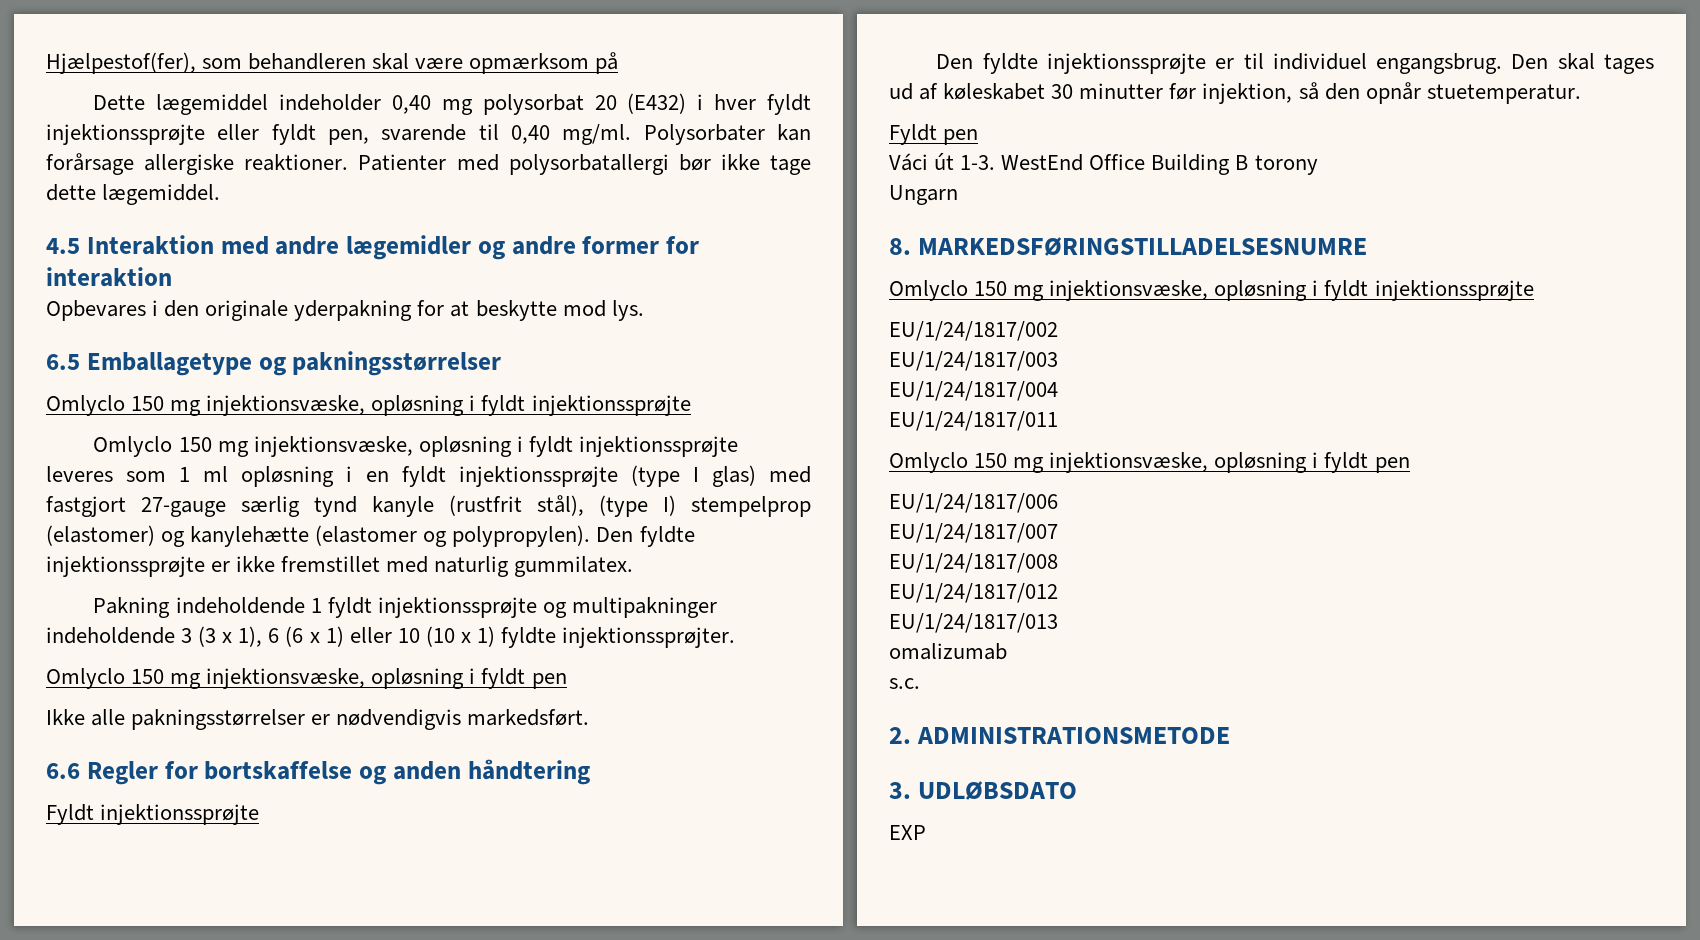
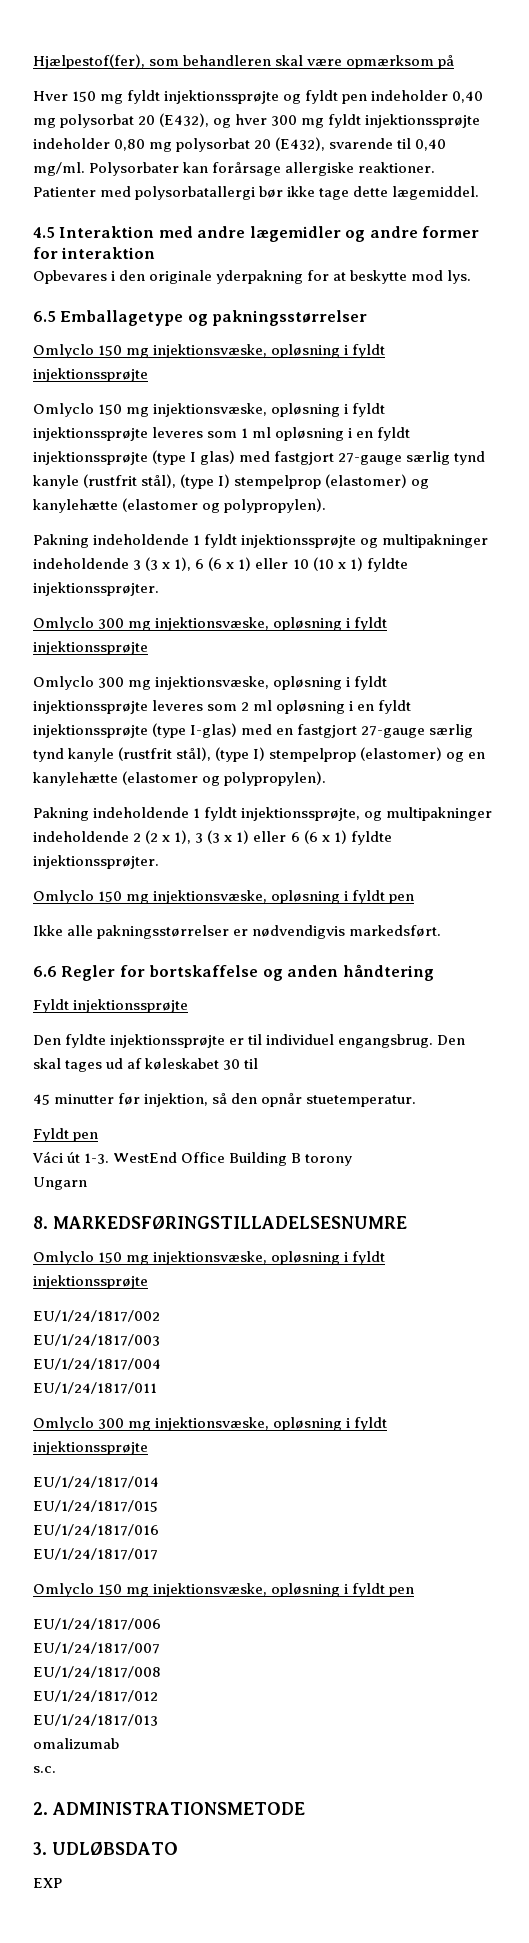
[93,94,269,115] Dette lægemiddel -> [33,90,368,104] Hver 150 mg fyldt injektionssprøjte og fyldt pen
[627,93,811,115] [46,124,369,145] (E432) i hver fyldt injektionssprøjte eller fyldt pen, -> [159,113,481,128] [33,137,326,152] (E432), og hver 300 mg fyldt injektionssprøjte indeholder 0,80 mg polysorbat 20 (E432),
[596,526,695,547] [46,556,634,577] Den fyldte injektionssprøjte er ikke fremstillet med naturlig gummilatex. -> (327, 505) none
(736, 637) none -> [33,617,388,631] [33,641,148,655] [33,676,388,690] [33,700,412,714] [33,723,474,738] [33,747,486,762] [33,771,327,786] [33,807,493,821] [33,830,392,845] [33,855,159,869] // Omlyclo 300 mg injektionsvæske, opløsning i fyldt injektionssprøjte // Omlyclo 300 mg injektionsvæske, opløsning i fyldt injektionssprøjte leveres som 2 ml opløsning i en fyldt injektionssprøjte (type I-glas) med en fastgjort 27-gauge særlig tynd kanyle (rustfrit stål), (type I) stempelprop (elastomer) og en kanylehætte (elastomer og polypropylen). // Pakning indeholdende 1 fyldt injektionssprøjte, og multipakninger indeholdende 2 (2 x 1), 3 (3 x 1) eller 6 (6 x 1) fyldte injektionssprøjter.
(1074, 91) none -> [244,1058,259,1069] [33,1094,50,1105] til // 45
(1058, 421) none -> [33,1417,388,1431] [33,1441,148,1455] [33,1476,159,1488] [33,1500,158,1512] [33,1524,159,1536] [33,1548,158,1560] // Omlyclo 300 mg injektionsvæske, opløsning i fyldt injektionssprøjte // EU/1/24/1817/014 // EU/1/24/1817/015 // EU/1/24/1817/016 // EU/1/24/1817/017

